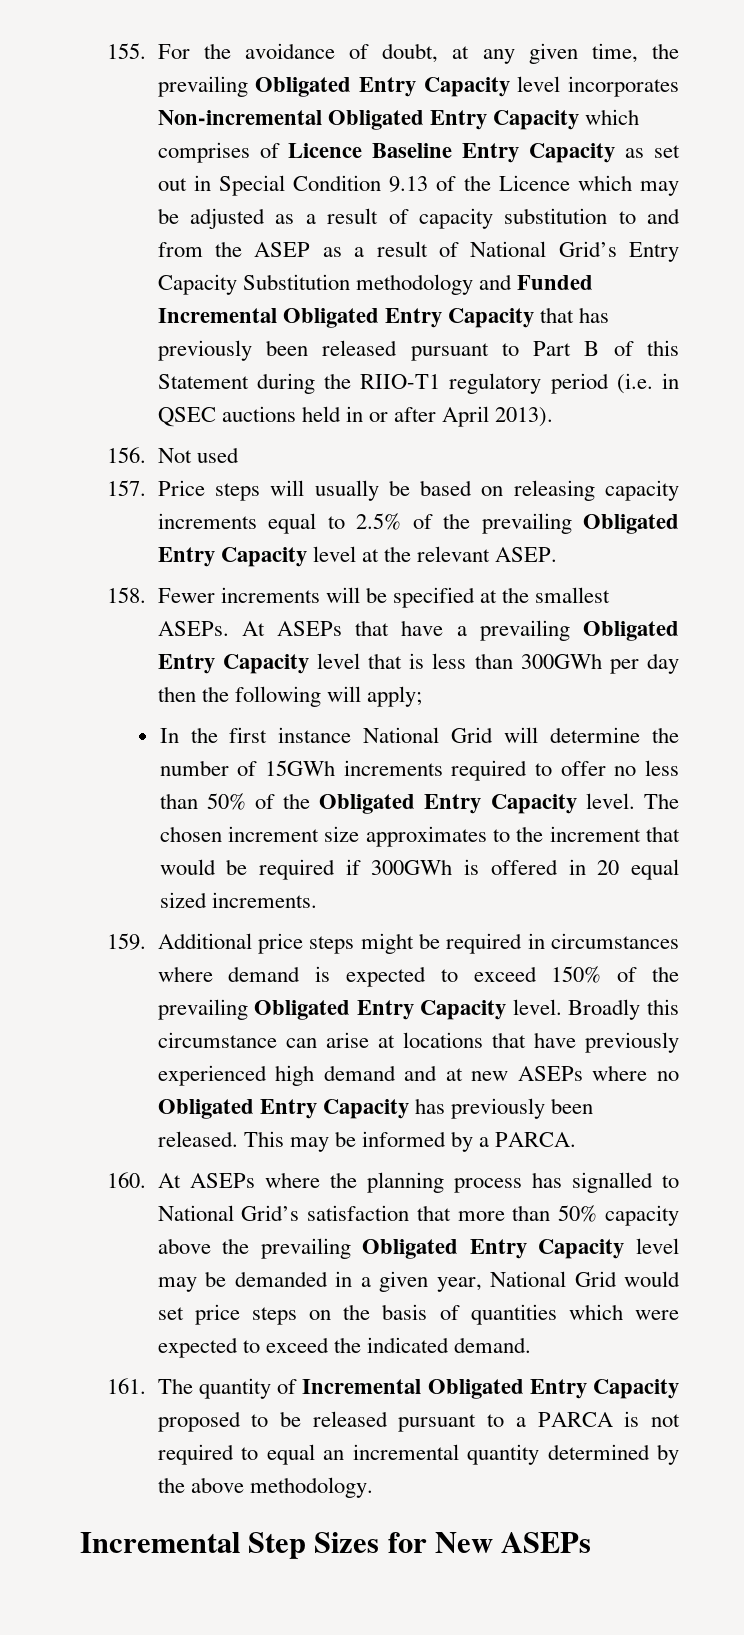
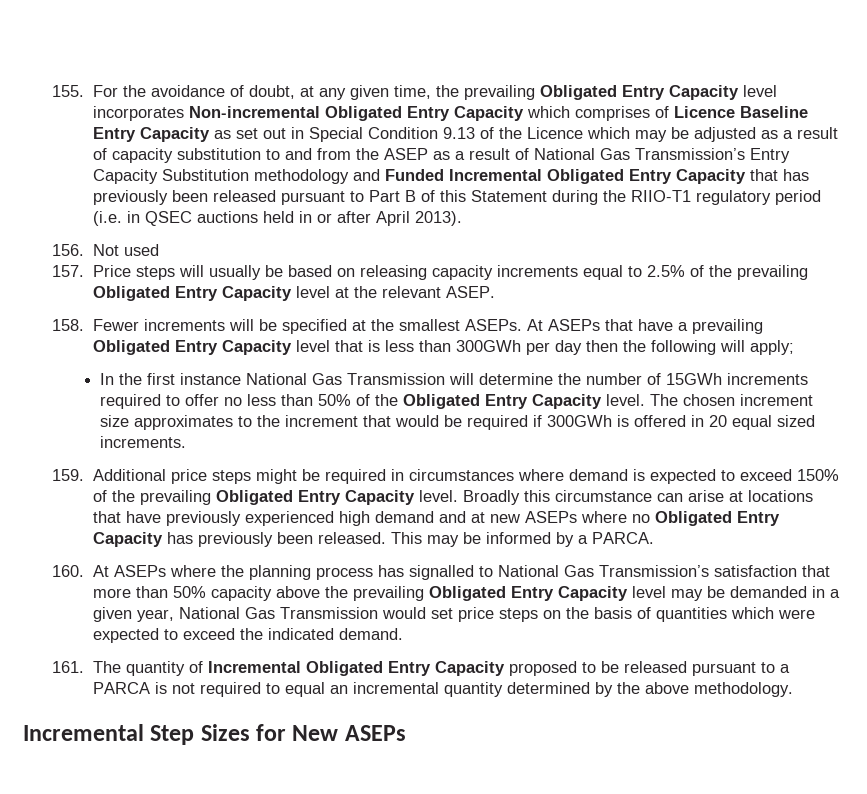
[558,241,617,257] Grid’s -> [599,148,745,160] Gas Transmission’s
[451,727,494,743] Grid -> [311,373,445,385] Gas Transmission
[241,1205,300,1221] Grid’s -> [563,565,709,577] Gas Transmission’s
[574,1271,617,1287] Grid -> [244,607,378,619] Gas Transmission

